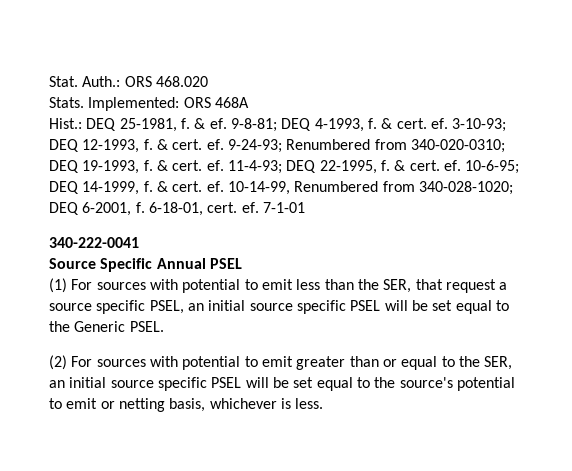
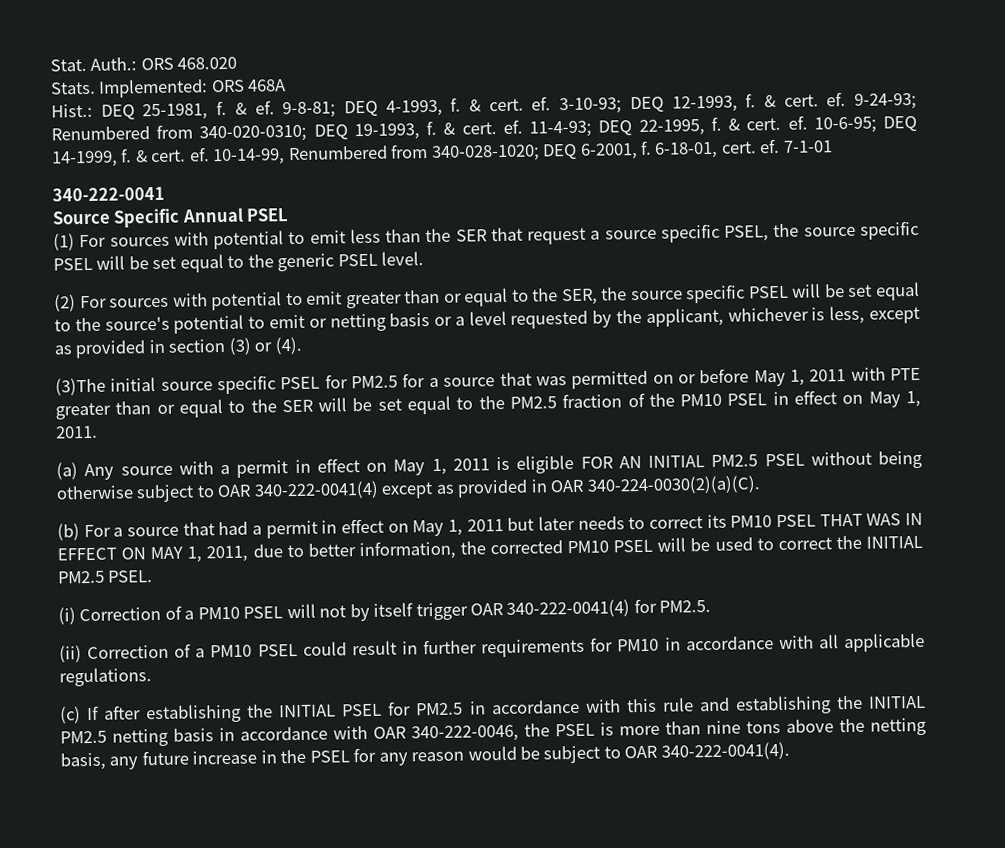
[383,279,412,293] SER, -> [455,229,487,242] SER
[187,300,509,314] [49,321,164,332] an initial source specific PSEL will be set equal to the Generic PSEL. -> [773,220,920,240] [53,251,425,273] the source specific PSEL will be set equal to the generic PSEL level.
[49,377,107,388] an initial -> [601,287,628,301] the
[169,398,324,412] basis, whichever is less. -> [389,305,920,329] [54,336,302,359] [55,367,922,396] [55,390,922,420] [55,425,98,439] [56,450,923,481] [56,475,761,503] [57,512,923,541] [57,535,923,563] [58,570,154,584] [58,598,712,625] [59,632,926,663] [59,667,152,687] [60,695,926,724] [60,717,927,747] [60,741,790,771] basis or a level requested by the applicant, whichever is less, except as provided in section (3) or (4). // (3)The initial source specific PSEL for PM2.5 for a source that was permitted on or before May 1, 2011 with PTE greater than or equal to the SER will be set equal to the PM2.5 fraction of the PM10 PSEL in effect on May 1, 2011. // (a) Any source with a permit in effect on May 1, 2011 is eligible FOR AN INITIAL PM2.5 PSEL without being otherwise subject to OAR 340-222-0041(4) except as provided in OAR 340-224-0030(2)(a)(C). // (b) For a source that had a permit in effect on May 1, 2011 but later needs to correct its PM10 PSEL THAT WAS IN EFFECT ON MAY 1, 2011, due to better information, the corrected PM10 PSEL will be used to correct the INITIAL PM2.5 PSEL. // (i) Correction of a PM10 PSEL will not by itself trigger OAR 340-222-0041(4) for PM2.5. // (ii) Correction of a PM10 PSEL could result in further requirements for PM10 in accordance with all applicable regulations. // (c) If after establishing the INITIAL PSEL for PM2.5 in accordance with this rule and establishing the INITIAL PM2.5 netting basis in accordance with OAR 340-222-0046, the PSEL is more than nine tons above the netting basis, any future increase in the PSEL for any reason would be subject to OAR 340-222-0041(4).

